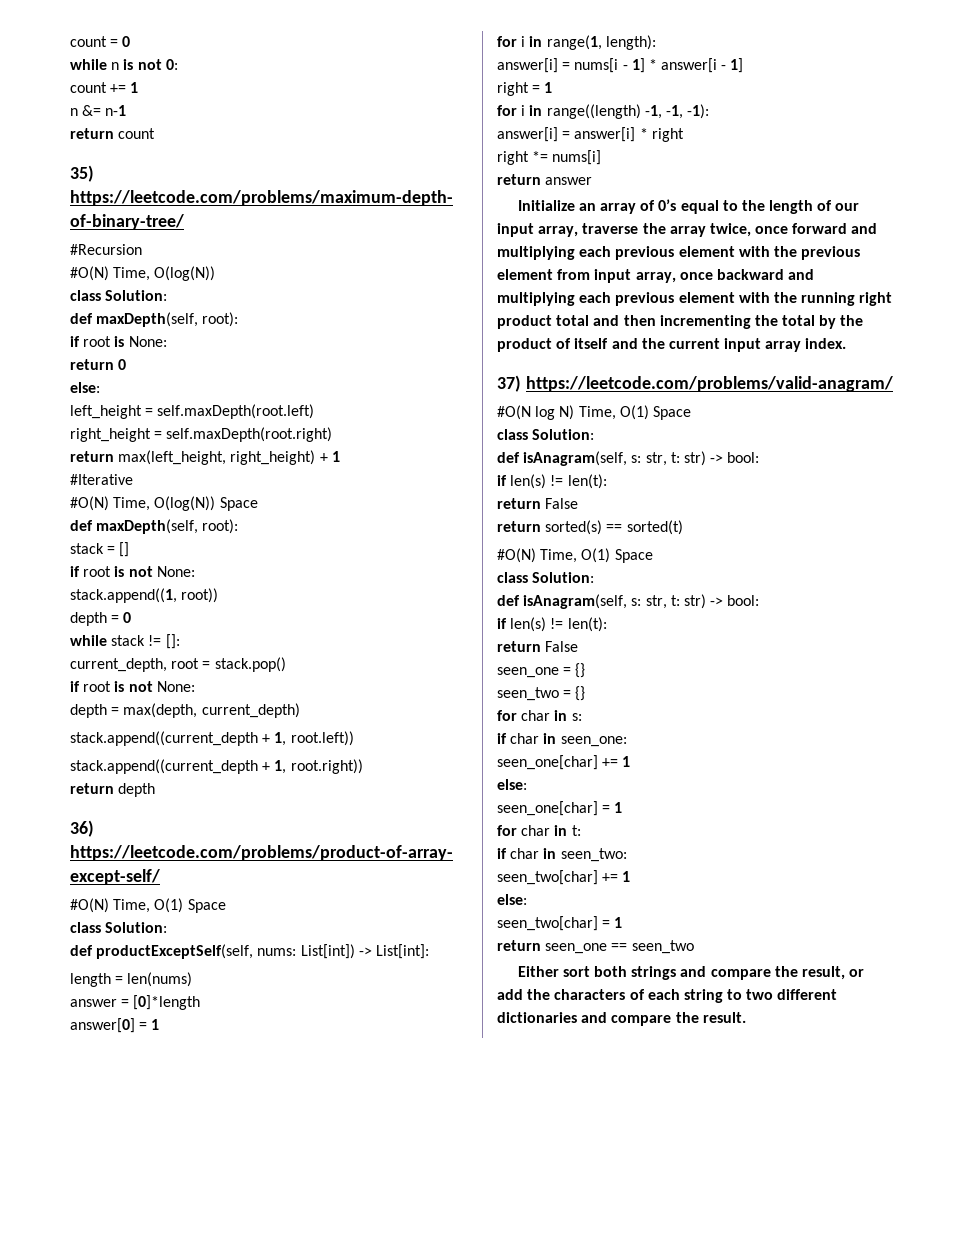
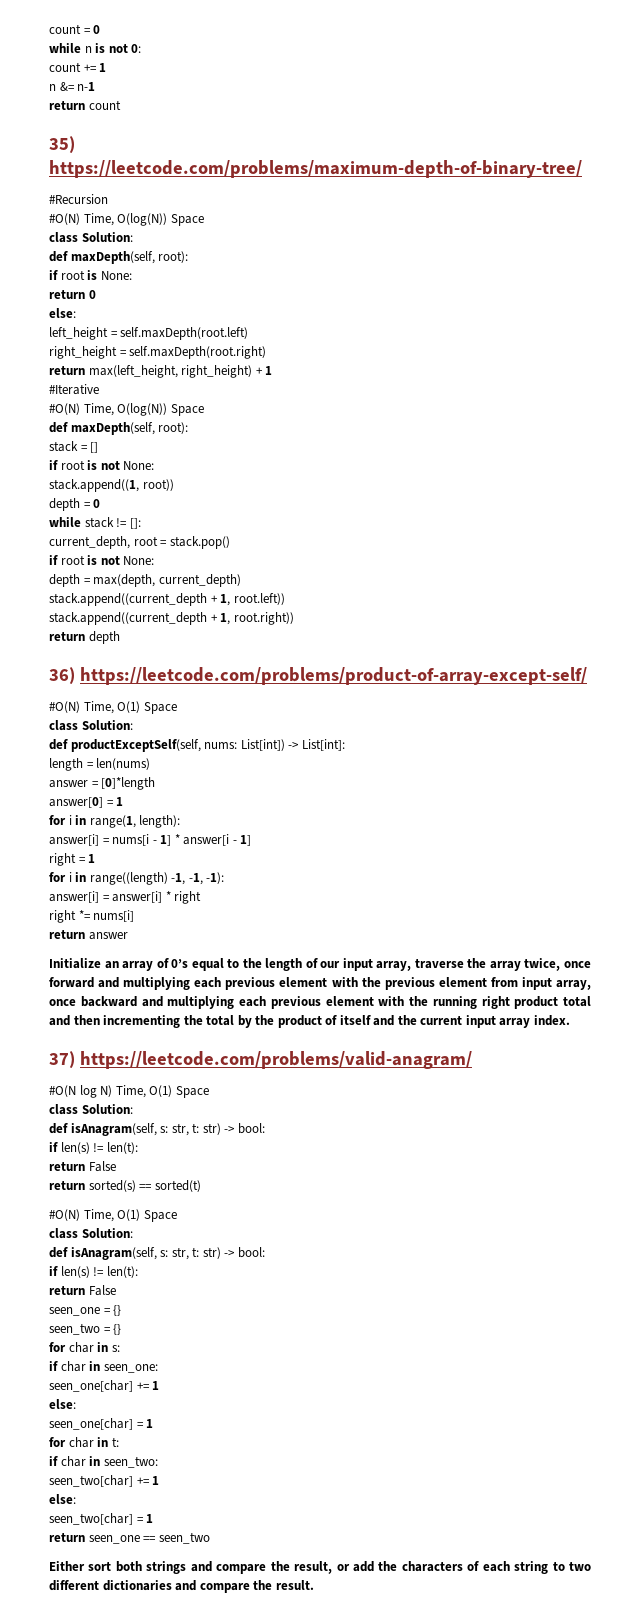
(216, 273) none -> [170,214,204,226] Space

